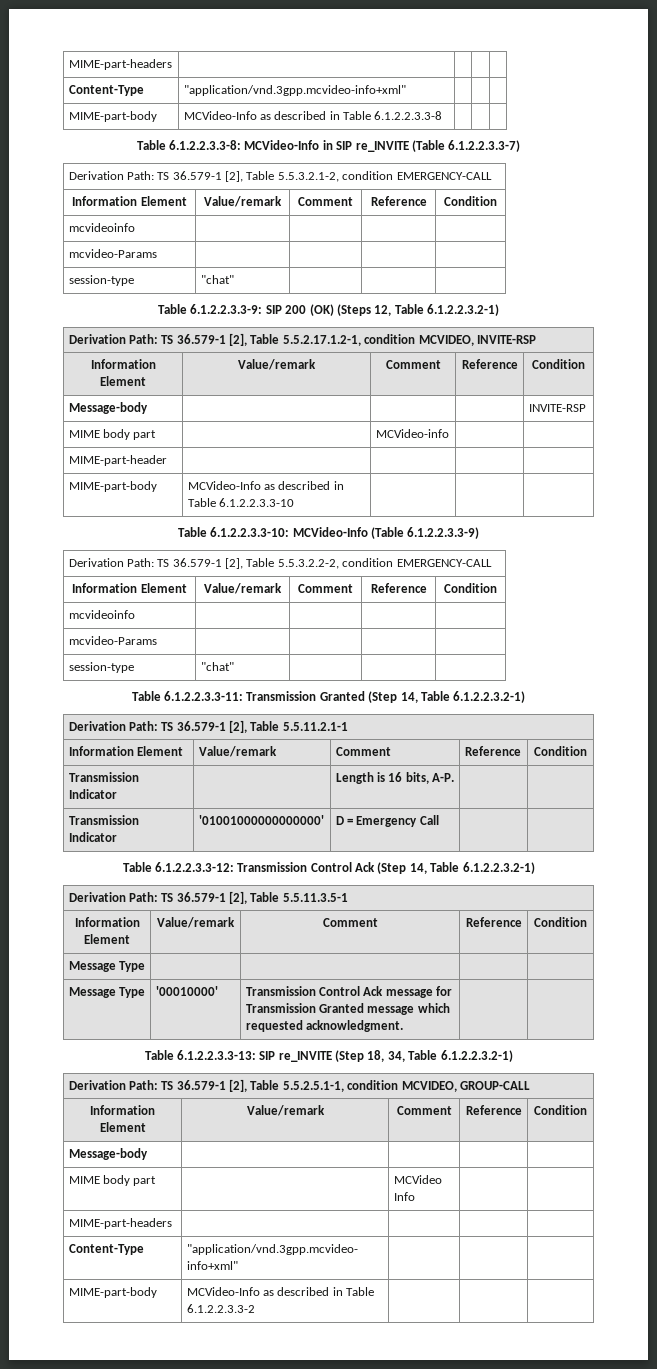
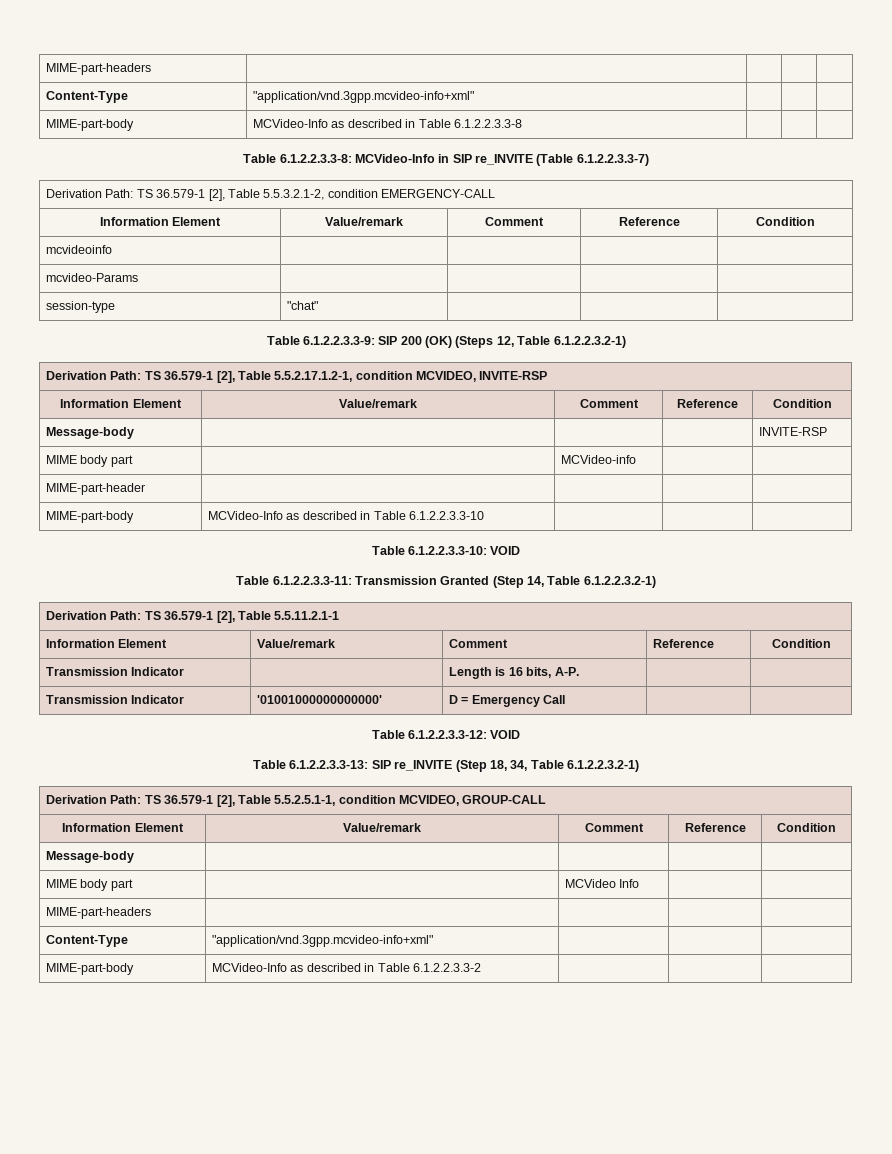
[292,527,480,539] [68,558,492,569] [72,583,187,593] [204,583,282,594] [298,584,353,593] [370,583,427,593] [444,583,497,593] [68,610,135,619] [68,636,157,645] [68,662,134,673] [200,662,234,671] MCVideo-Info (Table 6.1.2.2.3.3-9) // Derivation Path: TS 36.579-1 [2], Table 5.5.3.2.2-2, condition EMERGENCY-CALL // Information Element | Value/remark | Comment | Reference | Condition // mcvideoinfo | | | | // mcvideo-Params | | | | // session-type | "chat" | | | -> [490,546,521,555] VOID
[237,862,535,874] [68,891,348,904] [74,917,140,927] [84,934,130,944] [157,917,235,928] [322,918,378,927] [465,917,522,927] [534,917,587,927] [68,961,145,972] [68,987,145,998] [155,986,218,996] [245,986,453,998] [245,1003,450,1015] [245,1020,403,1032] Transmission Control Ack (Step 14, Table 6.1.2.2.3.2-1) // Derivation Path: TS 36.579-1 [2], Table 5.5.11.3.5-1 // Information Element | Value/remark | Comment | Reference | Condition // Message Type | | | | // Message Type | '00010000' | Transmission Control Ack message for Transmission Granted message which requested acknowledgment. | | -> [490,730,521,739] VOID

